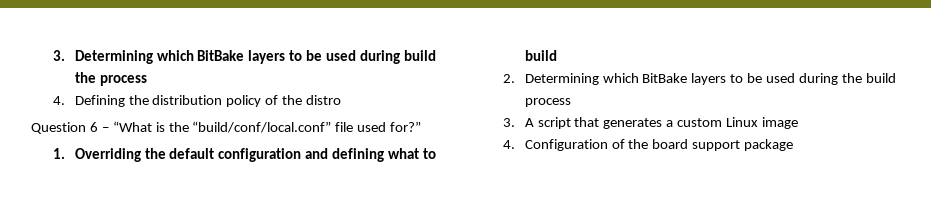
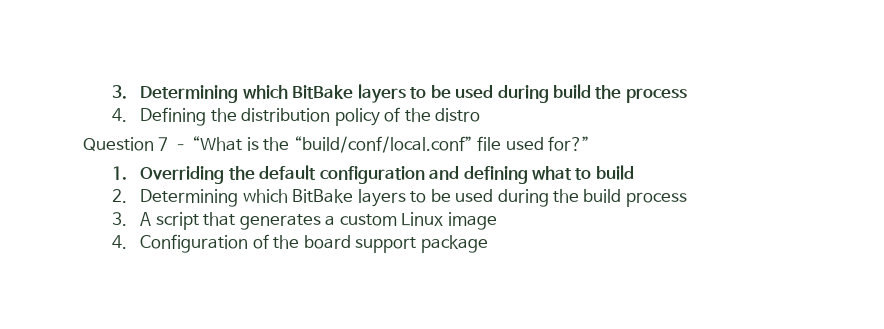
[89,122,98,132] 6 -> [158,137,169,151] 7

